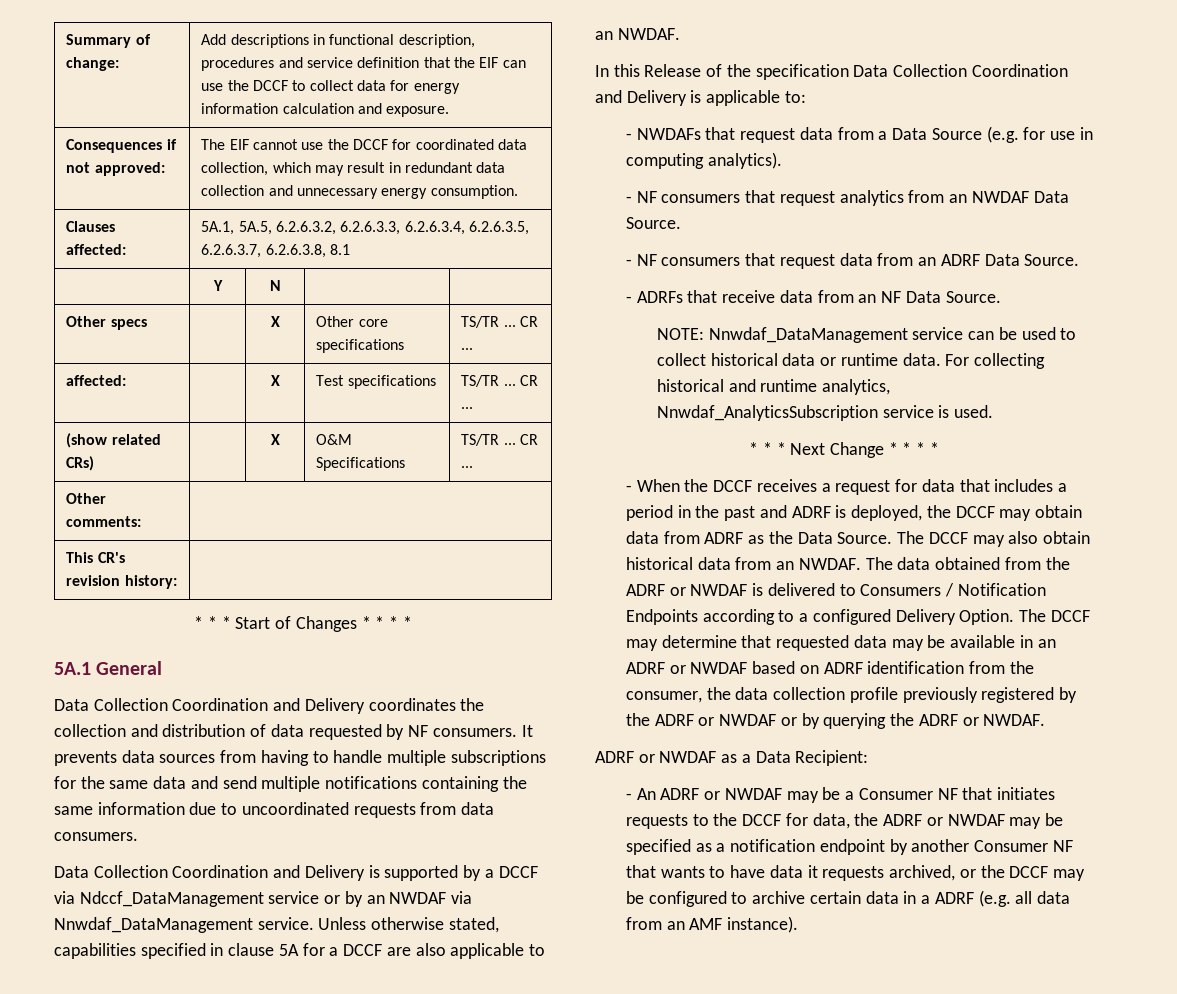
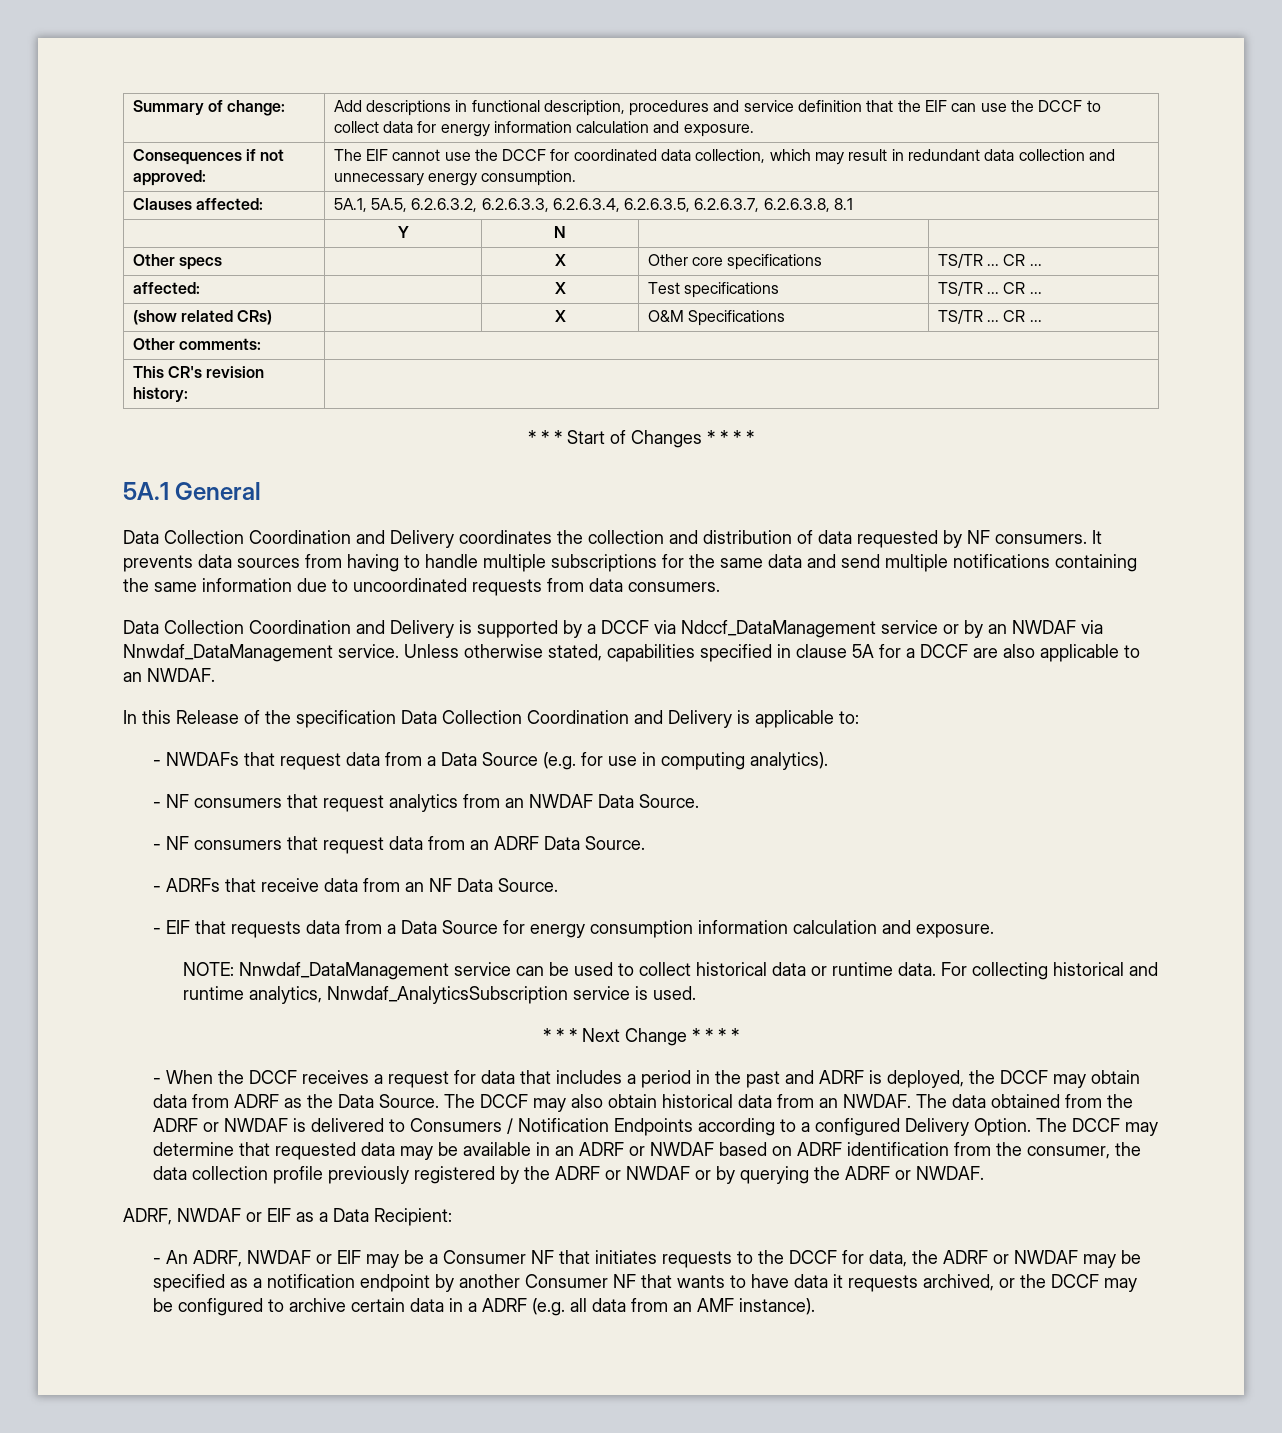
(1001, 297) none -> [152,920,994,938] // - EIF that requests data from a Data Source for energy consumption information calculation and exposure.
[595,751,717,763] ADRF or NWDAF -> [123,1208,291,1225] ADRF, NWDAF or EIF
[660,788,782,800] ADRF or NWDAF -> [192,1250,361,1267] ADRF, NWDAF or EIF

